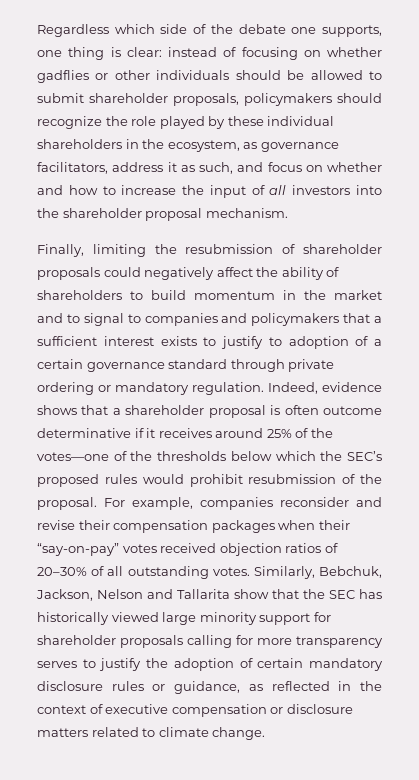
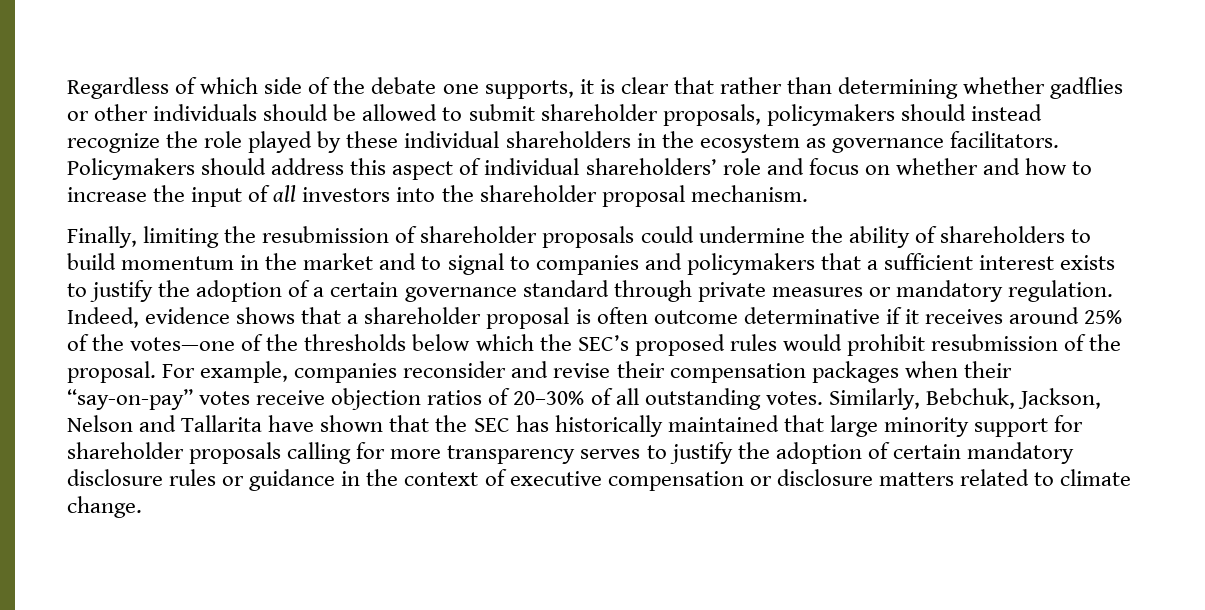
(109, 30) none -> [175,77,198,94] of
[37,47,321,60] one thing is clear: instead of focusing on -> [579,77,959,99] it is clear that rather than determining
(382, 98) none -> [970,104,1042,121] instead
[167,140,240,152] ecosystem, -> [699,134,800,153] ecosystem
[37,162,233,174] facilitators, address it as such, -> [949,131,1059,148] [67,158,761,180] facilitators. Policymakers should address this aspect of individual shareholders’ role
[144,267,253,280] negatively affect -> [698,226,805,243] undermine
[268,337,282,346] to -> [158,280,191,297] the
[37,382,94,395] ordering -> [771,287,863,297] measures
[160,543,217,553] received -> [256,390,326,405] receive
[234,589,269,599] show -> [268,415,384,432] have shown
[111,612,159,622] viewed -> [667,415,824,432] maintained that
[174,681,330,694] guidance, as reflected -> [249,469,336,491] guidance

